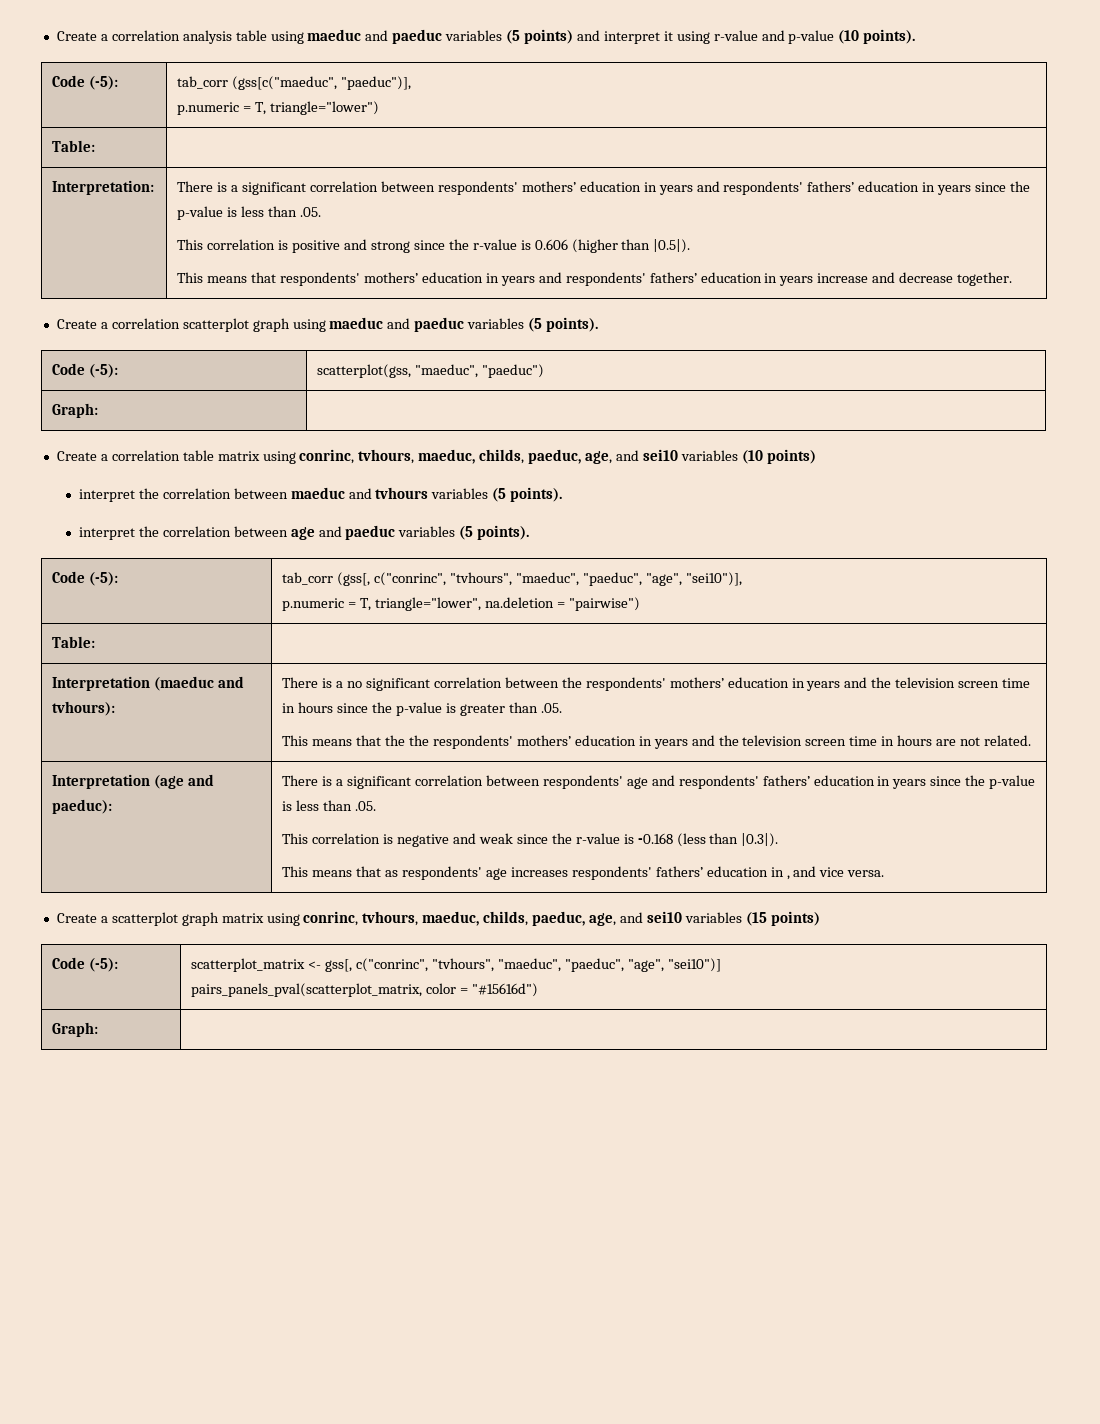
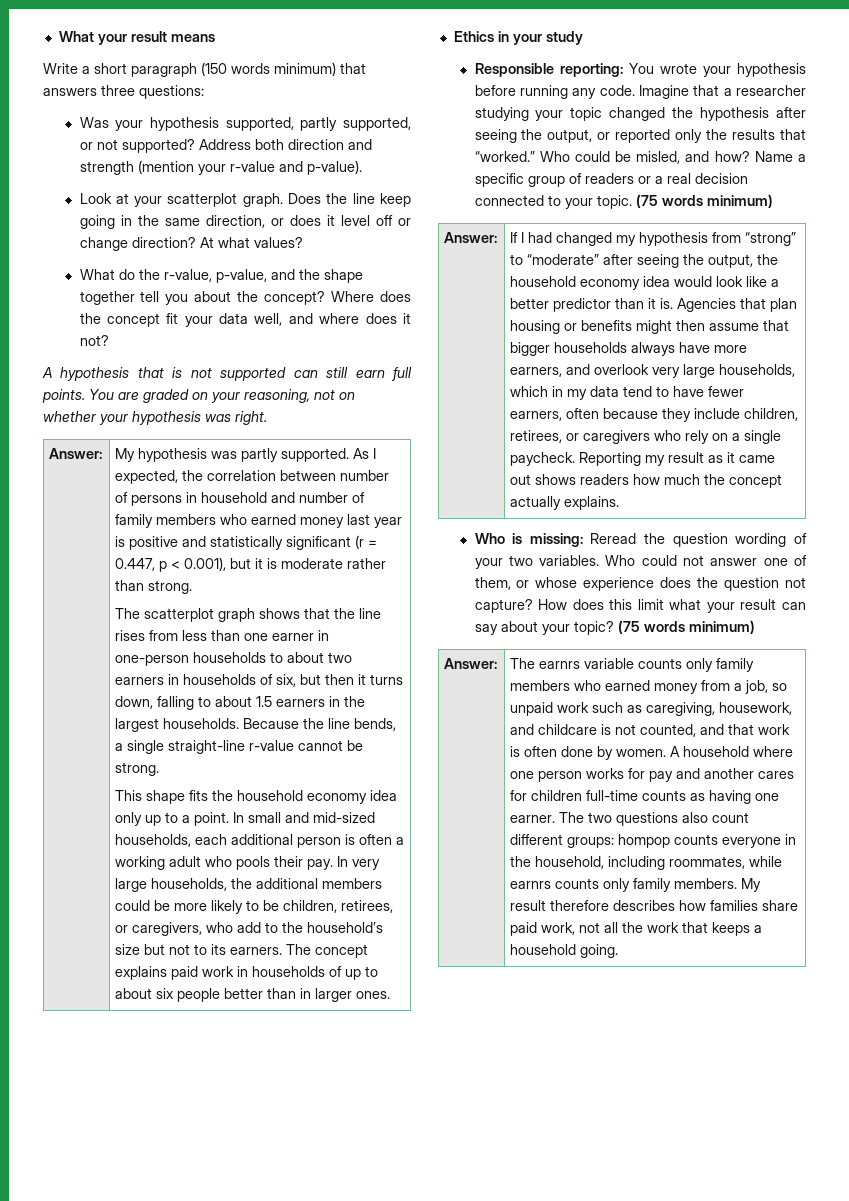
[56,29,916,44] [52,75,119,90] [177,76,412,90] [177,101,380,115] [52,140,96,152] [52,180,155,195] [177,181,1030,195] [177,206,322,220] [177,239,691,253] [177,272,1012,286] [56,317,599,332] [52,363,119,378] [317,364,545,378] [52,403,99,418] [56,449,816,464] [78,487,563,502] [78,525,530,540] [52,571,119,586] [282,572,742,586] [282,597,640,611] [52,636,96,648] [52,676,245,691] [52,701,116,716] [282,677,1030,691] [282,702,562,716] [282,735,1031,749] [52,774,215,789] [52,799,113,814] [282,775,1036,789] [282,800,377,811] [282,833,779,847] [282,866,885,880] [56,911,820,926] [52,957,119,972] [191,958,721,972] [191,983,539,997] [52,1022,99,1037] Create a correlation analysis table using maeduc and paeduc variables (5 points) and interpret it using r-value and p-value (10 points). // Code (-5): | tab_corr (gss[c("maeduc", "paeduc")], // p.numeric = T, triangle="lower") // Table: | // Interpretation: | There is a significant correlation between respondents' mothers’ education in years and respondents' fathers’ education in years since the p-value is less than .05. // This correlation is positive and strong since the r-value is 0.606 (higher than |0.5|). // This means that respondents' mothers’ education in years and respondents' fathers’ education in years increase and decrease together. // Create a correlation scatterplot graph using maeduc and paeduc variables (5 points). // Code (-5): | scatterplot(gss, "maeduc", "paeduc") // Graph: | // Create a correlation table matrix using conrinc, tvhours, maeduc, childs, paeduc, age, and sei10 variables (10 points) // interpret the correlation between maeduc and tvhours variables (5 points). // interpret the correlation between age and paeduc variables (5 points). // Code (-5): | tab_corr (gss[, c("conrinc", "tvhours", "maeduc", "paeduc", "age", "sei10")], // p.numeric = T, triangle="lower", na.deletion = "pairwise") // Table: | // Interpretation (maeduc and tvhours): | There is a no significant correlation between the respondents' mothers’ education in years and the television screen time in hours since the p-value is greater than .05. // This means that the the respondents' mothers’ education in years and the television screen time in hours are not related. // Interpretation (age and paeduc): | There is a significant correlation between respondents' age and respondents' fathers’ education in years since the p-value is less than .05. // This correlation is negative and weak since the r-value is -0.168 (less than |0.3|). // This means that as respondents' age increases respondents' fathers’ education in , and vice versa. // Create a scatterplot graph matrix using conrinc, tvhours, maeduc, childs, paeduc, age, and sei10 variables (15 points) // Code (-5): | scatterplot_matrix <- gss[, c("conrinc", "tvhours", "maeduc", "paeduc", "age", "sei10")] // pairs_panels_pval(scatterplot_matrix, color = "#15616d") // Graph: | -> [58,31,215,45] [43,62,366,77] [43,85,204,99] [79,117,411,131] [79,139,372,153] [79,160,362,175] [79,193,411,207] [79,215,411,229] [79,237,303,251] [79,269,363,283] [79,291,411,305] [79,313,411,327] [79,335,109,346] [42,367,413,381] [42,389,355,403] [43,411,267,425] [49,448,103,459] [115,448,377,462] [115,470,390,484] [115,492,366,506] [115,514,403,528] [115,535,378,550] [115,557,387,572] [115,580,193,594] [115,608,382,622] [115,630,330,641] [115,652,353,666] [115,674,404,687] [115,696,366,710] [115,718,397,732] [115,740,364,754] [115,762,160,776] [115,790,398,804] [115,812,376,826] [115,834,405,848] [115,856,381,870] [115,878,383,892] [115,900,394,914] [115,922,384,936] [115,944,369,958] [115,966,379,980] [115,988,391,1002] [453,31,583,45] [474,63,806,77] [474,85,806,99] [474,107,806,121] [474,129,806,143] [474,151,806,164] [474,173,748,187] [474,194,773,209] [444,232,498,243] [510,232,797,246] [510,254,779,268] [510,276,780,290] [510,298,798,312] [510,320,790,334] [510,342,748,356] [510,364,796,378] [510,386,745,400] [510,408,799,422] [510,430,782,444] [510,452,776,466] [510,474,783,488] [510,496,620,510] [474,533,807,547] [474,555,807,569] [474,577,806,591] [474,599,806,613] [474,620,755,635] [444,658,498,669] [510,658,755,672] [510,680,788,694] [510,702,793,716] [510,724,791,737] [510,746,794,760] [510,768,795,782] [510,790,780,804] [510,812,750,826] [510,834,797,848] [510,856,783,870] [510,878,762,892] [510,900,799,911] [510,922,763,936] [510,944,619,958] What your result means // Write a short paragraph (150 words minimum) that answers three questions: // Was your hypothesis supported, partly supported, or not supported? Address both direction and strength (mention your r-value and p-value). // Look at your scatterplot graph. Does the line keep going in the same direction, or does it level off or change direction? At what values? // What do the r-value, p-value, and the shape together tell you about the concept? Where does the concept fit your data well, and where does it not? // A hypothesis that is not supported can still earn full points. You are graded on your reasoning, not on whether your hypothesis was right. // Answer: | My hypothesis was partly supported. As I expected, the correlation between number of persons in household and number of family members who earned money last year is positive and statistically significant (r = 0.447, p < 0.001), but it is moderate rather than strong. // The scatterplot graph shows that the line rises from less than one earner in one-person households to about two earners in households of six, but then it turns down, falling to about 1.5 earners in the largest households. Because the line bends, a single straight-line r-value cannot be strong. // This shape fits the household economy idea only up to a point. In small and mid-sized households, each additional person is often a working adult who pools their pay. In very large households, the additional members could be more likely to be children, retirees, or caregivers, who add to the household’s size but not to its earners. The concept explains paid work in households of up to about six people better than in larger ones. // Ethics in your study // Responsible reporting: You wrote your hypothesis before running any code. Imagine that a researcher studying your topic changed the hypothesis after seeing the output, or reported only the results that “worked.” Who could be misled, and how? Name a specific group of readers or a real decision connected to your topic. (75 words minimum) // Answer: | If I had changed my hypothesis from “strong” to “moderate” after seeing the output, the household economy idea would look like a better predictor than it is. Agencies that plan housing or benefits might then assume that bigger households always have more earners, and overlook very large households, which in my data tend to have fewer earners, often because they include children, retirees, or caregivers who rely on a single paycheck. Reporting my result as it came out shows readers how much the concept actually explains. // Who is missing: Reread the question wording of your two variables. Who could not answer one of them, or whose experience does the question not capture? How does this limit what your result can say about your topic? (75 words minimum) // Answer: | The earnrs variable counts only family members who earned money from a job, so unpaid work such as caregiving, housework, and childcare is not counted, and that work is often done by women. A household where one person works for pay and another cares for children full-time counts as having one earner. The two questions also count different groups: hompop counts everyone in the household, including roommates, while earnrs counts only family members. My result therefore describes how families share paid work, not all the work that keeps a household going.

